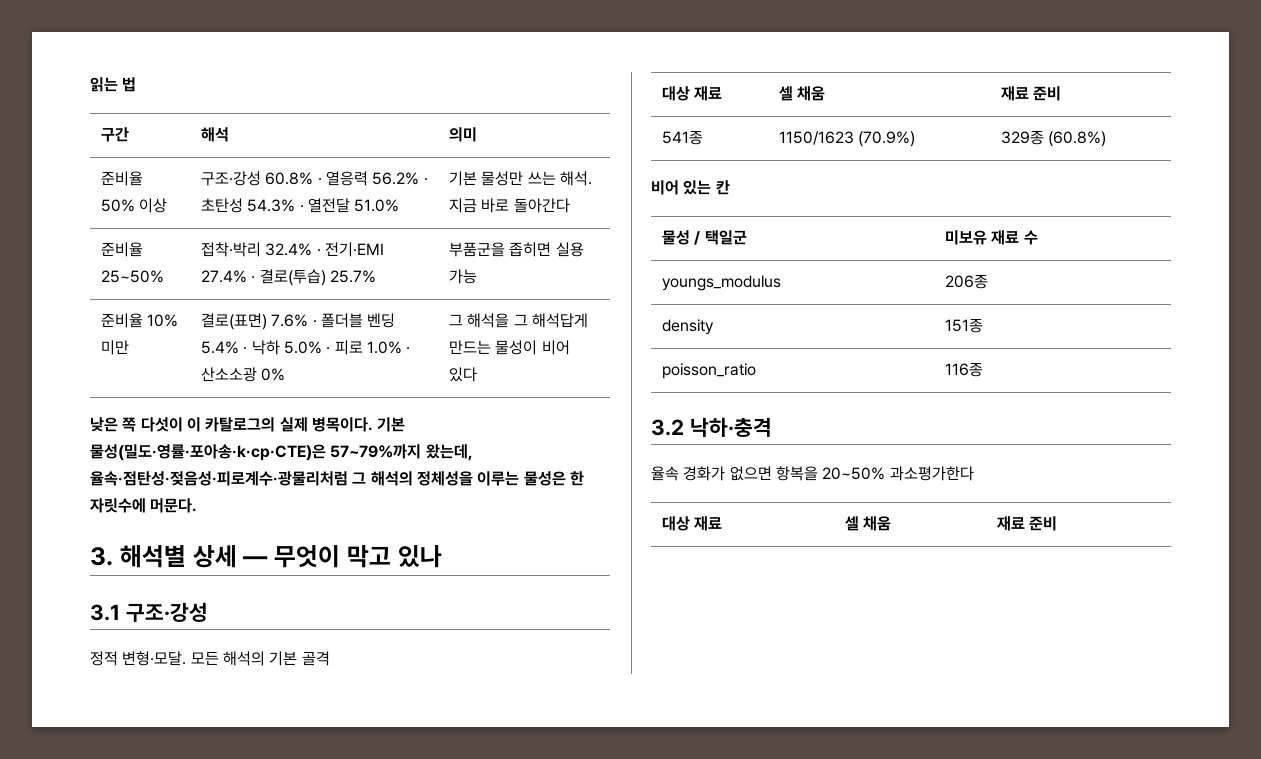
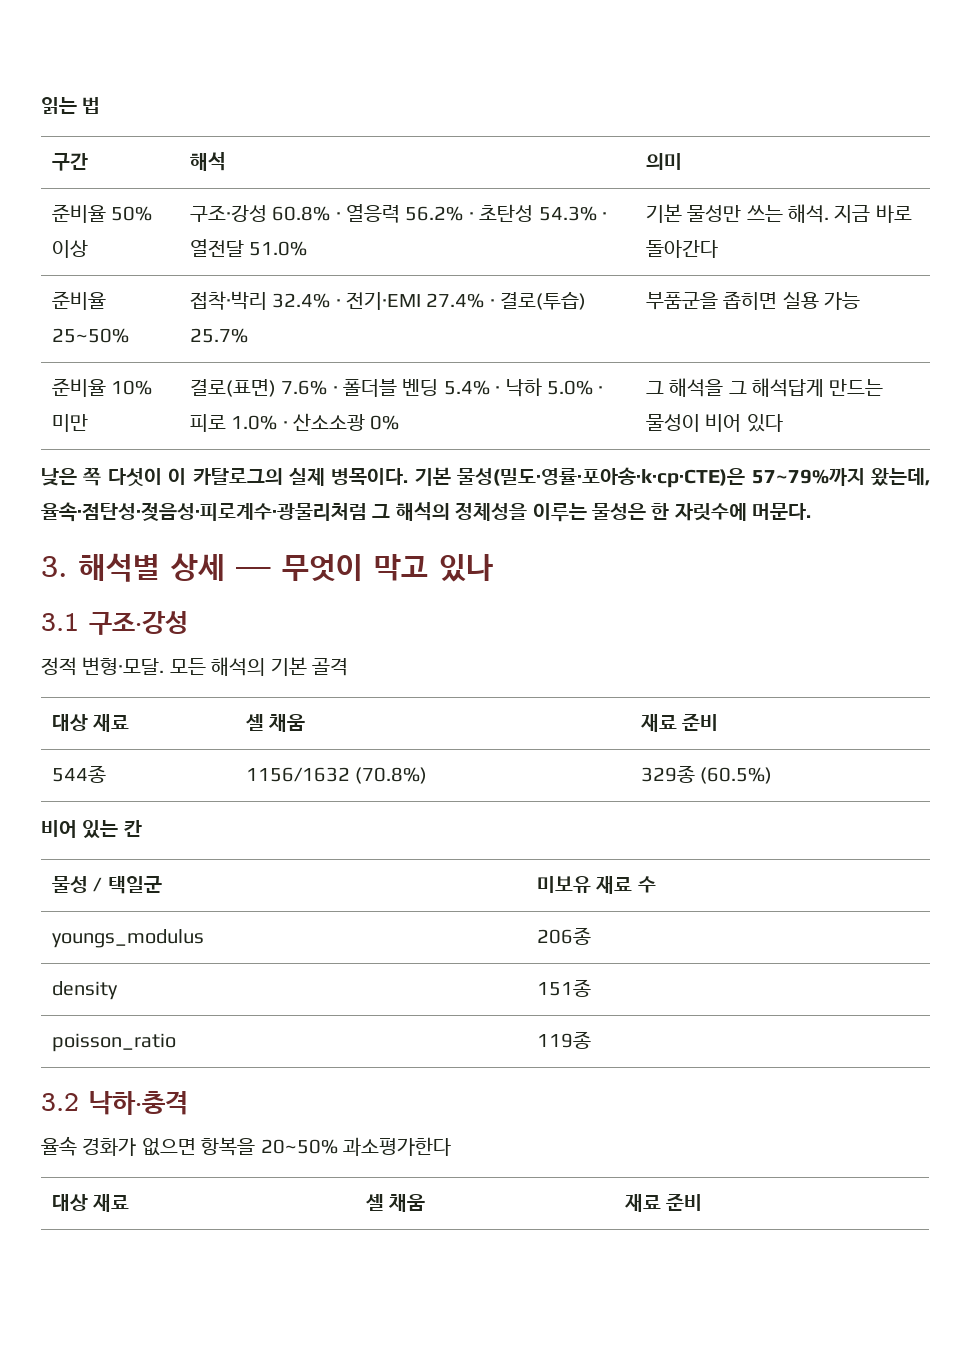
[661,131,703,145] [778,131,916,147] 541종 | 1150/1623 (70.9%) -> [51,765,106,783] [245,767,428,784] 544종 | 1156/1632 (70.8%)
[1048,131,1107,147] (60.8%) -> [700,767,773,784] (60.5%)
[944,363,983,377] 116종 -> [536,1031,591,1049] 119종

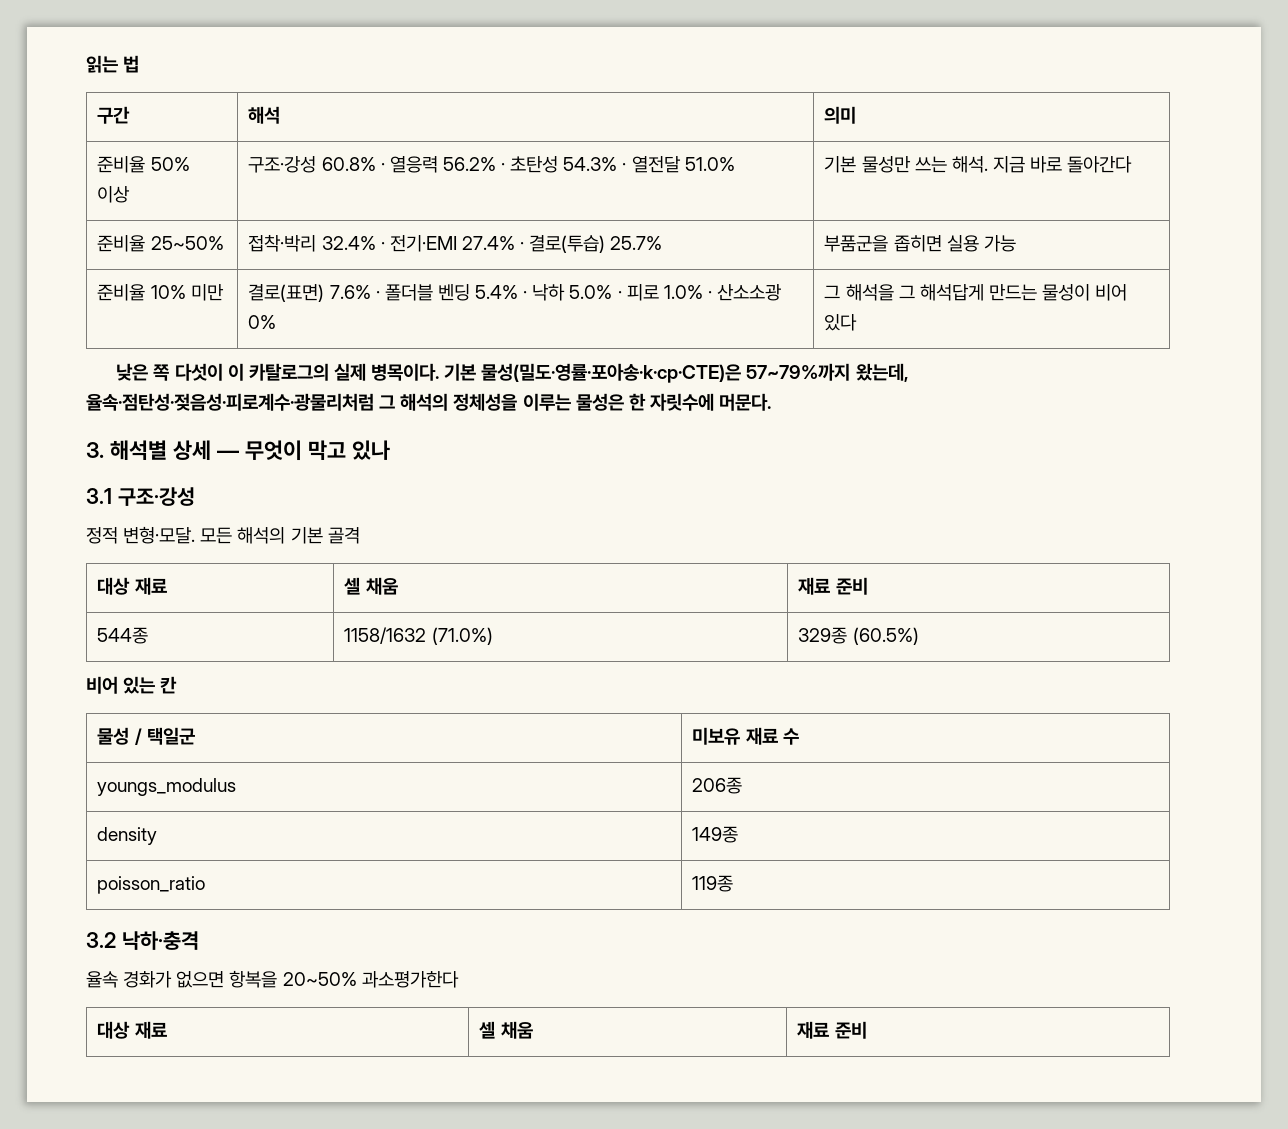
[245,767,428,784] 1156/1632 (70.8%) -> [344,627,493,645] 1158/1632 (71.0%)
[536,979,591,997] 151종 -> [692,826,739,843] 149종

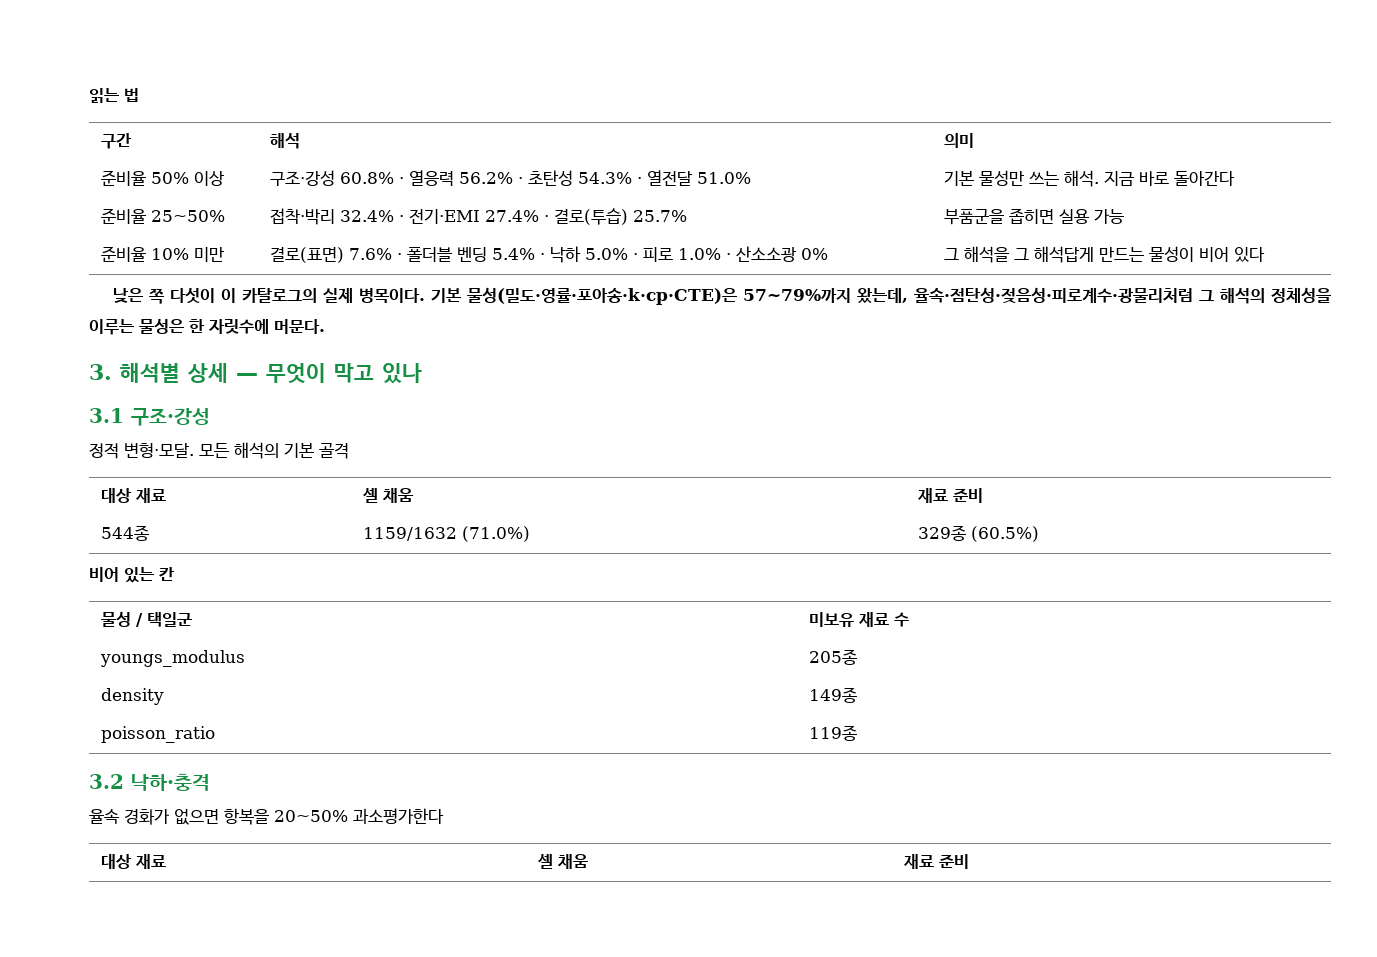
[344,627,427,644] 1158/1632 -> [363,527,458,541] 1159/1632
[692,777,743,794] 206종 -> [809,649,858,665] 205종

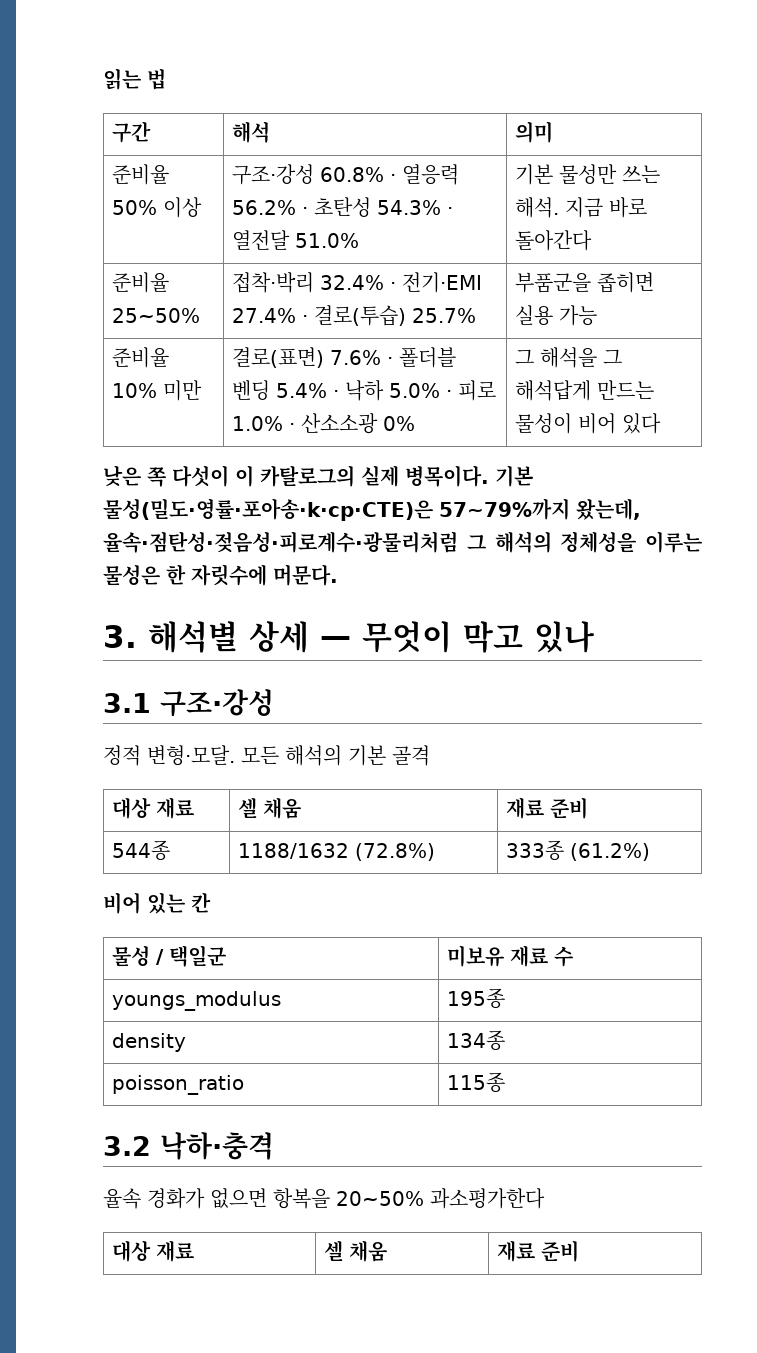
[363,526,531,542] [918,525,1040,542] 1159/1632 (71.0%) | 329종 (60.5%) -> [237,843,435,861] [505,840,650,861] 1188/1632 (72.8%) | 333종 (61.2%)
[809,649,858,665] 205종 -> [446,988,505,1009] 195종
[809,687,858,703] 149종 -> [446,1030,505,1051] 134종
[809,725,858,741] 119종 -> [446,1072,505,1093] 115종

